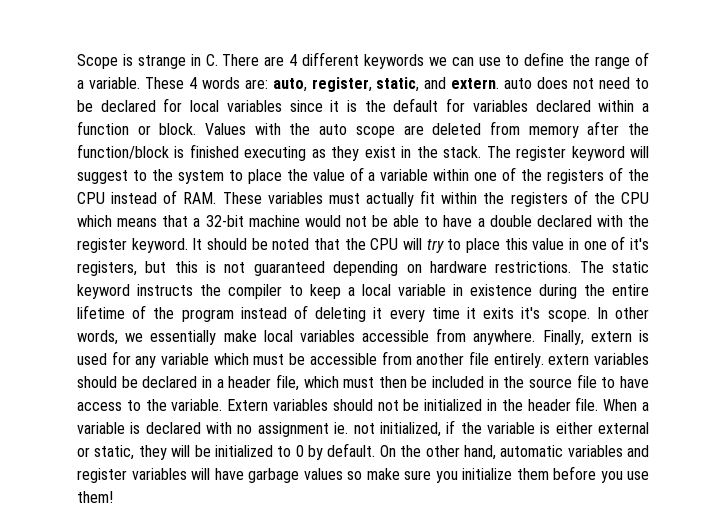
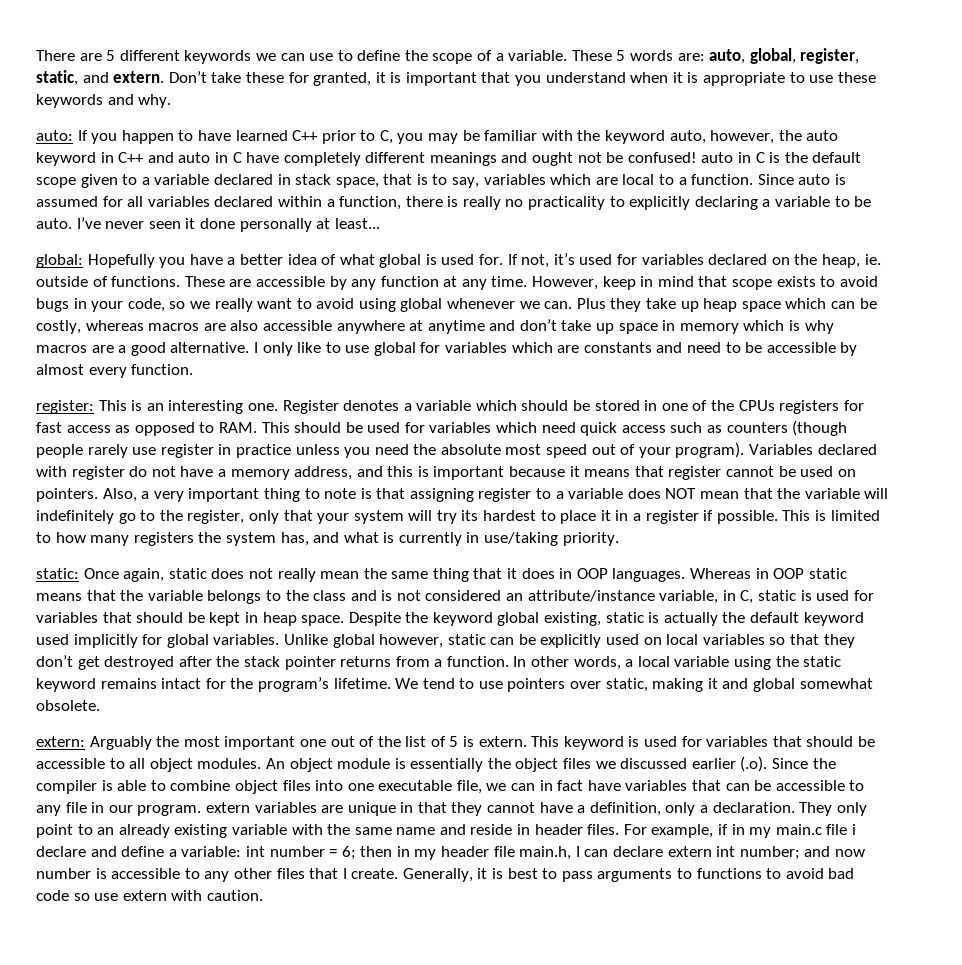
[77,54,218,69] Scope is strange in C. -> (36, 55) none
[289,54,298,66] 4 -> [106,50,116,61] 5
[595,56,631,69] range -> [432,53,473,64] scope
[188,77,197,89] 4 -> [616,50,626,61] 5
(307, 85) none -> [749,48,796,64] global,
[504,77,650,89] [77,98,649,112] [77,121,649,138] [77,144,649,161] [77,167,649,184] [77,190,650,207] [77,215,649,227] [77,236,650,253] [77,261,650,276] [77,284,649,299] [77,305,649,322] [77,328,649,345] [77,351,650,368] [77,374,649,391] [77,397,649,411] [77,420,649,437] [77,443,649,460] [77,466,649,483] [77,491,113,503] auto does not need to be declared for local variables since it is the default for variables declared within a function or block. Values with the auto scope are deleted from memory after the function/block is finished executing as they exist in the stack. The register keyword will suggest to the system to place the value of a variable within one of the registers of the CPU instead of RAM. These variables must actually fit within the registers of the CPU which means that a 32-bit machine would not be able to have a double declared with the register keyword. It should be noted that the CPU will try to place this value in one of it's registers, but this is not guaranteed depending on hardware restrictions. The static keyword instructs the compiler to keep a local variable in existence during the entire lifetime of the program instead of deleting it every time it exits it's scope. In other words, we essentially make local variables accessible from anywhere. Finally, extern is used for any variable which must be accessible from another file entirely. extern variables should be declared in a header file, which must then be included in the source file to have access to the variable. Extern variables should not be initialized in the header file. When a variable is declared with no assignment ie. not initialized, if the variable is either external or static, they will be initialized to 0 by default. On the other hand, automatic variables and register variables will have garbage values so make sure you initialize them before you use them! -> [168,71,876,86] [36,94,172,108] [36,130,839,144] [36,152,862,166] [36,174,846,188] [36,196,872,210] [36,217,380,232] [36,253,881,268] [36,276,878,290] [36,298,877,312] [36,319,834,334] [36,342,858,356] [36,364,194,378] [36,400,864,414] [36,420,848,436] [36,442,877,458] [36,466,856,480] [36,488,889,502] [36,510,880,524] [36,532,619,546] [36,568,847,582] [36,590,874,604] [36,612,864,626] [36,634,855,648] [36,655,842,670] [36,677,873,692] [36,700,100,711] [36,736,875,750] [36,756,836,772] [36,780,865,794] [36,802,867,816] [36,824,856,838] [36,846,865,860] [36,868,855,882] [36,890,263,901] Don’t take these for granted, it is important that you understand when it is appropriate to use these keywords and why. // auto: If you happen to have learned C++ prior to C, you may be familiar with the keyword auto, however, the auto keyword in C++ and auto in C have completely different meanings and ought not be confused! auto in C is the default scope given to a variable declared in stack space, that is to say, variables which are local to a function. Since auto is assumed for all variables declared within a function, there is really no practicality to explicitly declaring a variable to be auto. I’ve never seen it done personally at least... // global: Hopefully you have a better idea of what global is used for. If not, it’s used for variables declared on the heap, ie. outside of functions. These are accessible by any function at any time. However, keep in mind that scope exists to avoid bugs in your code, so we really want to avoid using global whenever we can. Plus they take up heap space which can be costly, whereas macros are also accessible anywhere at anytime and don’t take up space in memory which is why macros are a good alternative. I only like to use global for variables which are constants and need to be accessible by almost every function. // register: This is an interesting one. Register denotes a variable which should be stored in one of the CPUs registers for fast access as opposed to RAM. This should be used for variables which need quick access such as counters (though people rarely use register in practice unless you need the absolute most speed out of your program). Variables declared with register do not have a memory address, and this is important because it means that register cannot be used on pointers. Also, a very important thing to note is that assigning register to a variable does NOT mean that the variable will indefinitely go to the register, only that your system will try its hardest to place it in a register if possible. This is limited to how many registers the system has, and what is currently in use/taking priority. // static: Once again, static does not really mean the same thing that it does in OOP languages. Whereas in OOP static means that the variable belongs to the class and is not considered an attribute/instance variable, in C, static is used for variables that should be kept in heap space. Despite the keyword global existing, static is actually the default keyword used implicitly for global variables. Unlike global however, static can be explicitly used on local variables so that they don’t get destroyed after the stack pointer returns from a function. In other words, a local variable using the static keyword remains intact for the program’s lifetime. We tend to use pointers over static, making it and global somewhat obsolete. // extern: Arguably the most important one out of the list of 5 is extern. This keyword is used for variables that should be accessible to all object modules. An object module is essentially the object files we discussed earlier (.o). Since the compiler is able to combine object files into one executable file, we can in fact have variables that can be accessible to any file in our program. extern variables are unique in that they cannot have a definition, only a declaration. They only point to an already existing variable with the same name and reside in header files. For example, if in my main.c file i declare and define a variable: int number = 6; then in my header file main.h, I can declare extern int number; and now number is accessible to any other files that I create. Generally, it is best to pass arguments to functions to avoid bad code so use extern with caution.

